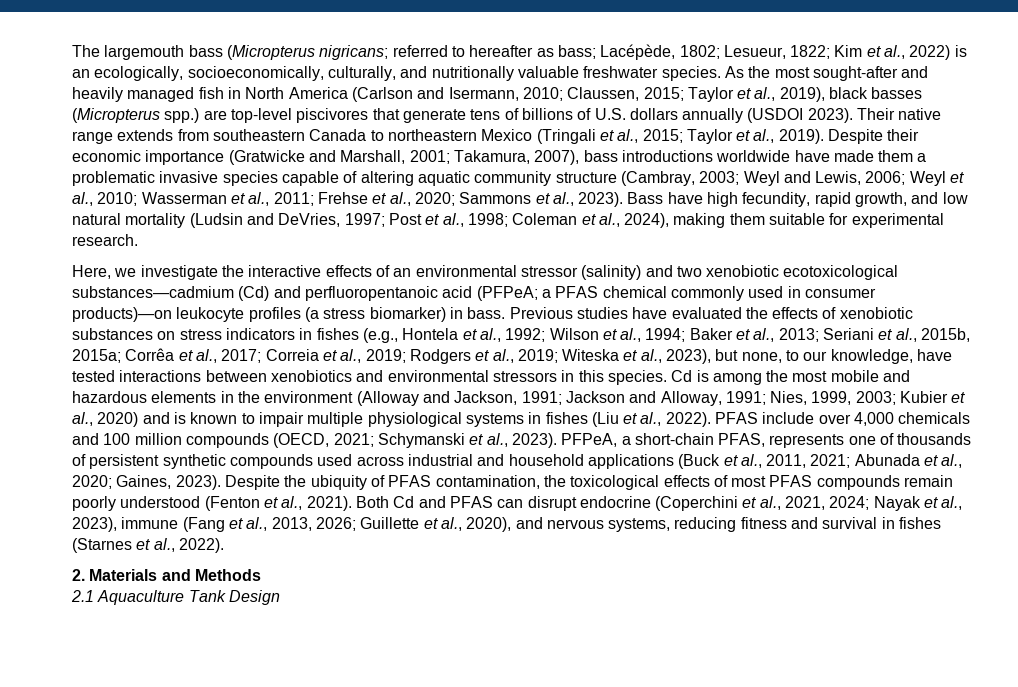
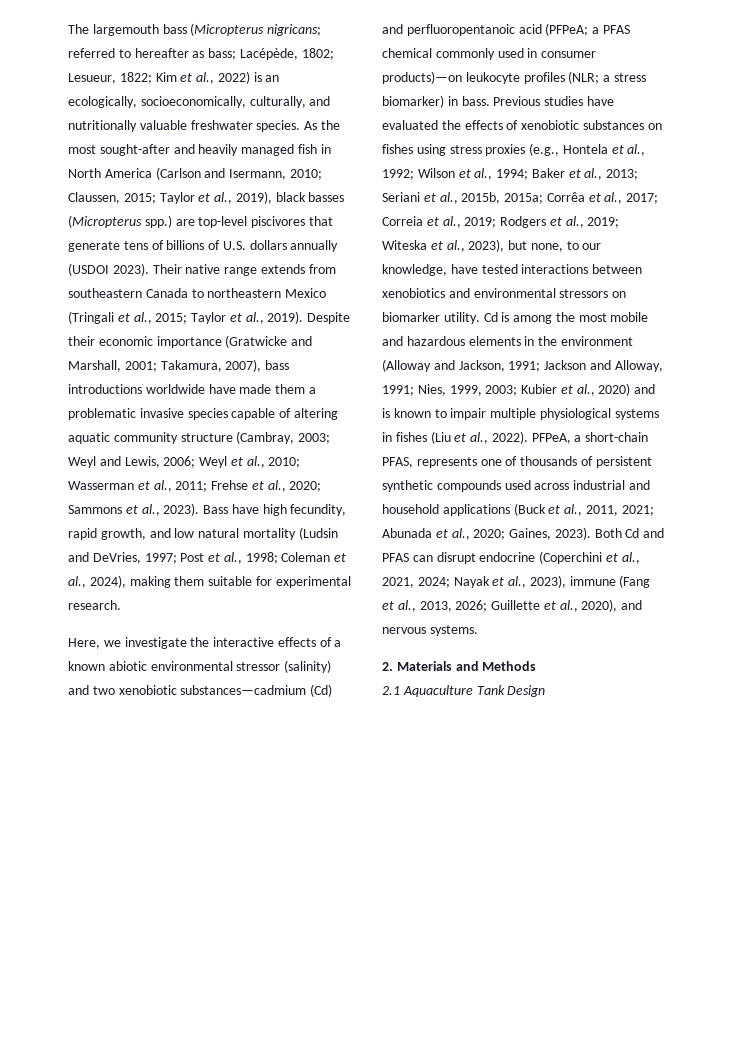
[393,268,412,277] an -> [334,640,342,647] [68,661,147,671] a known abiotic
[783,265,899,280] ecotoxicological -> (177, 690) none
[304,307,319,322] (a -> [568,71,611,84] (NLR; a
[179,328,359,340] stress indicators in fishes -> [382,144,526,156] fishes using stress proxies
[561,370,667,385] in this species. -> [612,291,627,298] [382,312,480,324] on biomarker utility.
[715,412,971,426] [72,433,557,448] PFAS include over 4,000 chemicals and 100 million compounds (OECD, 2021; Schymanski et al., 2023). -> (528, 437) none
[224,475,954,490] [72,496,352,511] Despite the ubiquity of PFAS contamination, the toxicological effects of most PFAS compounds remain poorly understood (Fenton et al., 2021). -> (591, 533) none
[608,517,942,532] [72,538,224,553] systems, reducing fitness and survival in fishes (Starnes et al., 2022). -> [429,625,478,636] systems.

